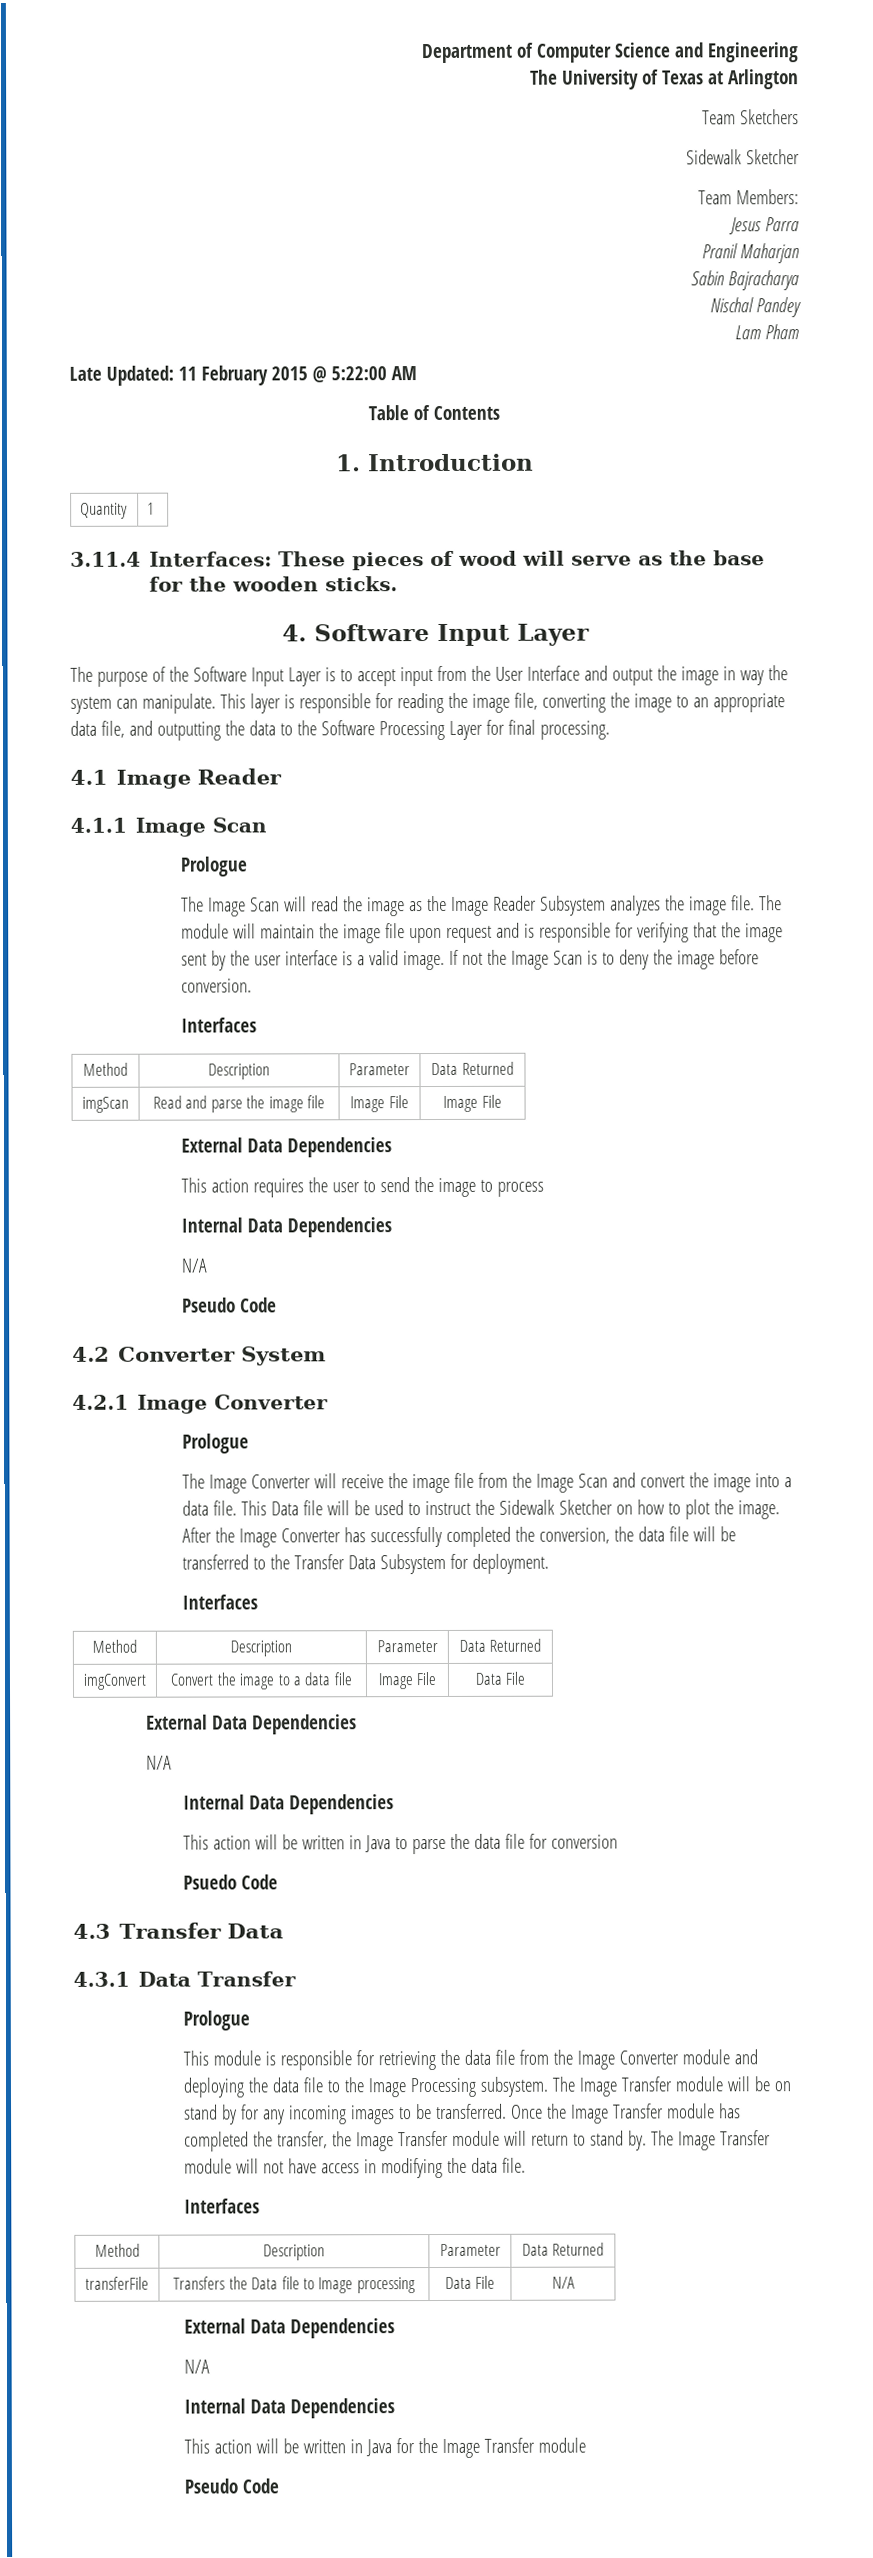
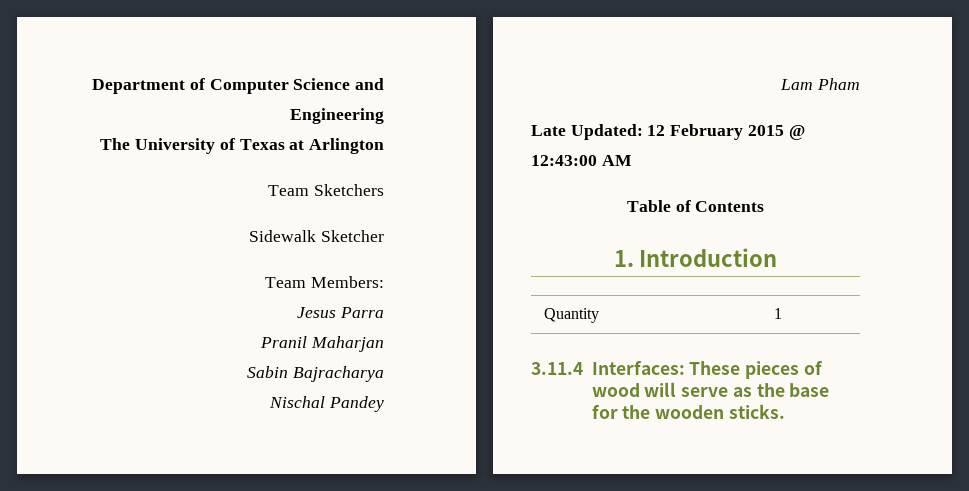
[177,366,197,381] 11 -> [647,125,666,136] 12
[330,366,387,381] 5:22:00 -> [531,155,597,166] 12:43:00
[281,623,590,646] [70,665,788,687] [70,692,785,714] [70,719,610,741] [70,768,283,789] [70,817,268,837] [179,856,248,877] [180,895,782,917] [180,922,783,944] [180,949,759,971] [180,978,252,993] [180,1017,257,1033] [83,1062,128,1076] [208,1063,270,1080] [349,1063,410,1076] [431,1061,514,1076] [82,1096,129,1113] [152,1095,326,1113] [350,1095,409,1113] [443,1094,502,1112] [180,1137,392,1158] [180,1177,544,1198] [180,1217,392,1238] [180,1258,207,1273] [181,1297,277,1313] [72,1346,327,1366] [72,1394,329,1414] [181,1433,249,1454] [181,1472,792,1494] [181,1499,780,1520] [181,1526,736,1548] [181,1553,549,1575] [181,1594,258,1610] [92,1639,137,1653] [229,1640,292,1657] [376,1639,438,1653] [458,1638,542,1652] [83,1673,147,1690] [170,1672,352,1690] [377,1672,437,1690] [474,1671,526,1685] [146,1714,358,1735] [146,1755,173,1770] [182,1794,394,1815] [182,1833,618,1855] [182,1874,278,1890] [73,1922,285,1939] [73,1971,297,1987] [182,2010,250,2031] [182,2049,758,2071] [182,2076,791,2098] [183,2103,741,2125] [183,2130,771,2152] [183,2157,526,2179] [183,2198,260,2214] [94,2243,140,2257] [263,2244,325,2261] [439,2243,501,2256] [521,2242,605,2256] [85,2276,149,2290] [173,2276,416,2294] [444,2275,496,2289] [551,2276,575,2289] [183,2318,395,2339] [183,2359,210,2374] [183,2398,395,2419] [183,2437,586,2458] [183,2478,279,2494] // 4. Software Input Layer // The purpose of the Software Input Layer is to accept input from the User Interface and output the image in way the system can manipulate. This layer is responsible for reading the image file, converting the image to an appropriate data file, and outputting the data to the Software Processing Layer for final processing. // 4.1 Image Reader // 4.1.1 Image Scan // Prologue // The Image Scan will read the image as the Image Reader Subsystem analyzes the image file. The module will maintain the image file upon request and is responsible for verifying that the image sent by the user interface is a valid image. If not the Image Scan is to deny the image before conversion. // Interfaces // Method | Description | Parameter | Data Returned // imgScan | Read and parse the image file | Image File | Image File // External Data Dependencies // This action requires the user to send the image to process // Internal Data Dependencies // N/A // Pseudo Code // 4.2 Converter System // 4.2.1 Image Converter // Prologue // The Image Converter will receive the image file from the Image Scan and convert the image into a data file. This Data file will be used to instruct the Sidewalk Sketcher on how to plot the image. After the Image Converter has successfully completed the conversion, the data file will be transferred to the Transfer Data Subsystem for deployment. // Interfaces // Method | Description | Parameter | Data Returned // imgConvert | Convert the image to a data file | Image File | Data File // External Data Dependencies // N/A // Internal Data Dependencies // This action will be written in Java to parse the data file for conversion // Psuedo Code // 4.3 Transfer Data // 4.3.1 Data Transfer // Prologue // This module is responsible for retrieving the data file from the Image Converter module and deploying the data file to the Image Processing subsystem. The Image Transfer module will be on stand by for any incoming images to be transferred. Once the Image Transfer module has completed the transfer, the Image Transfer module will return to stand by. The Image Transfer module will not have access in modifying the data file. // Interfaces // Method | Description | Parameter | Data Returned // transferFile | Transfers the Data file to Image processing | Data File | N/A // External Data Dependencies // N/A // Internal Data Dependencies // This action will be written in Java for the Image Transfer module // Pseudo Code -> (785, 411) none

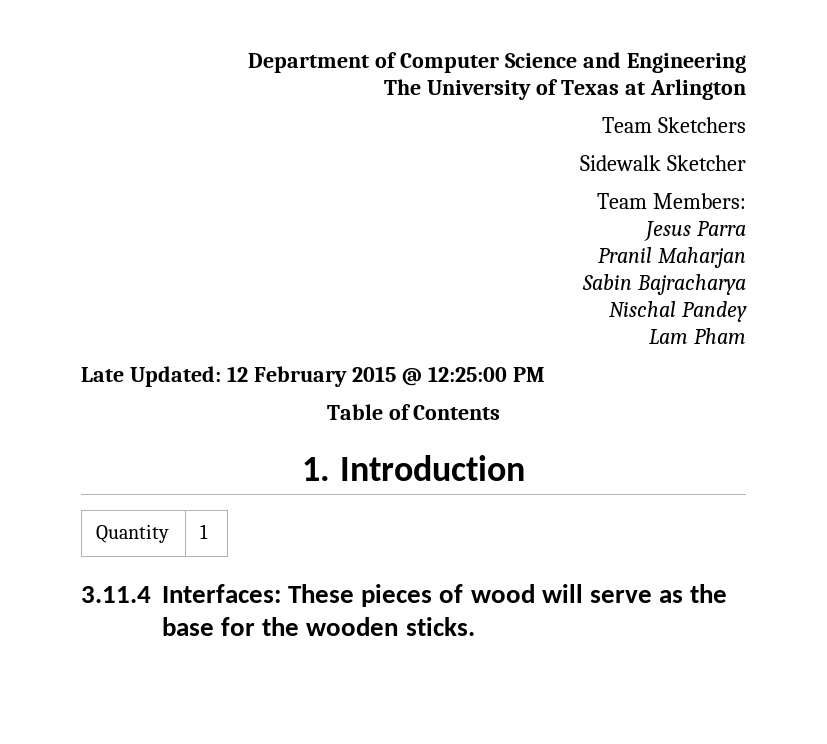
[531,155,632,166] 12:43:00 AM -> [427,366,545,382] 12:25:00 PM

